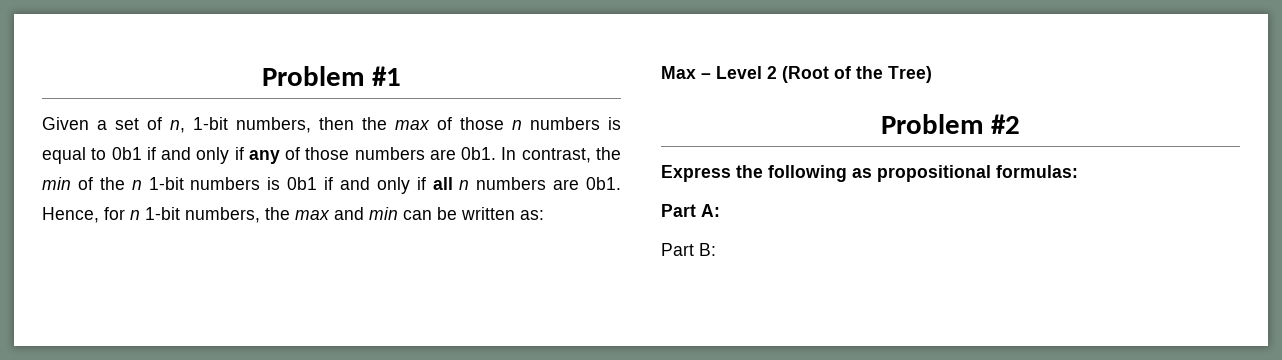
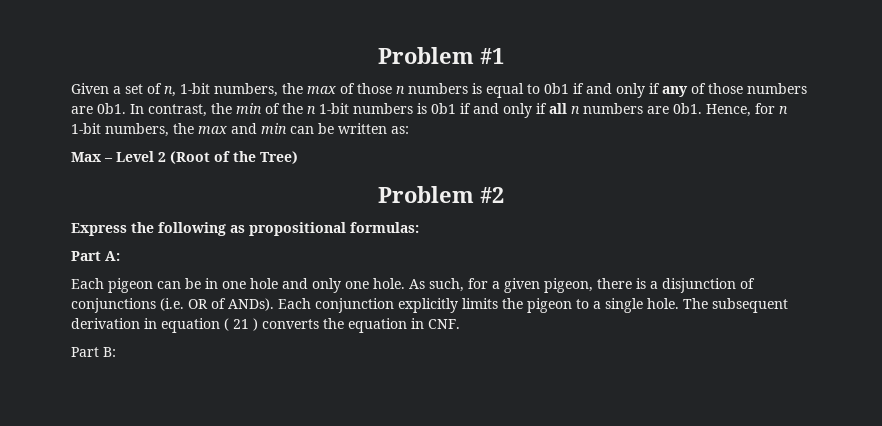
[319,117,354,130] then -> (278, 90) none
(720, 210) none -> [71,278,755,293] [71,298,788,313] [71,318,460,333] // Each pigeon can be in one hole and only one hole. As such, for a given pigeon, there is a disjunction of conjunctions (i.e. OR of ANDs). Each conjunction explicitly limits the pigeon to a single hole. The subsequent derivation in equation ( 21 ) converts the equation in CNF.

